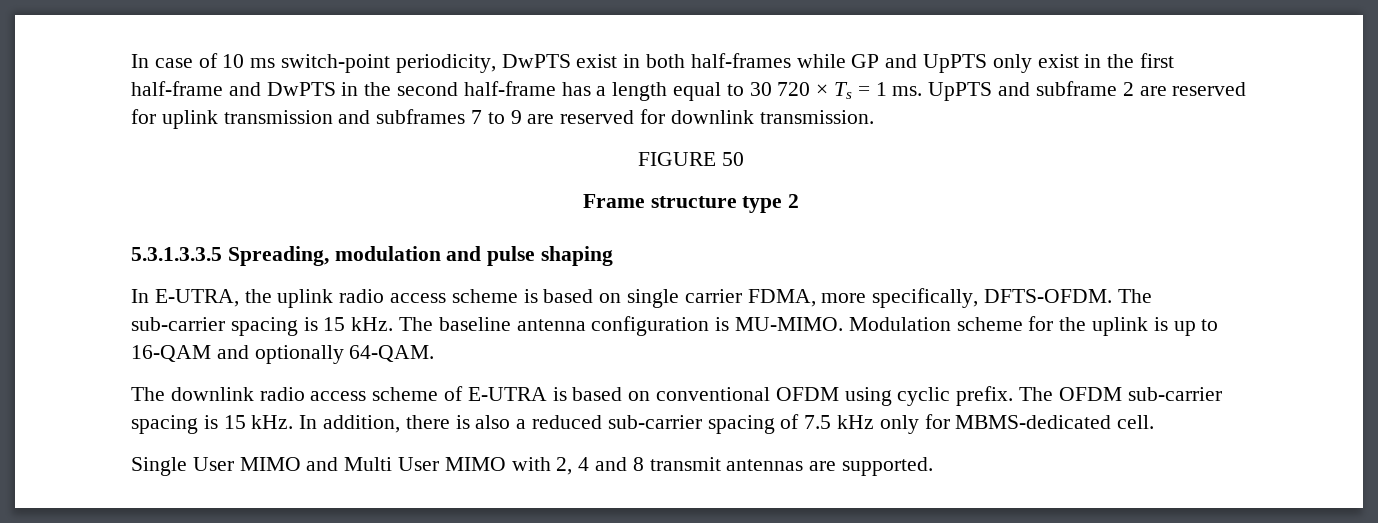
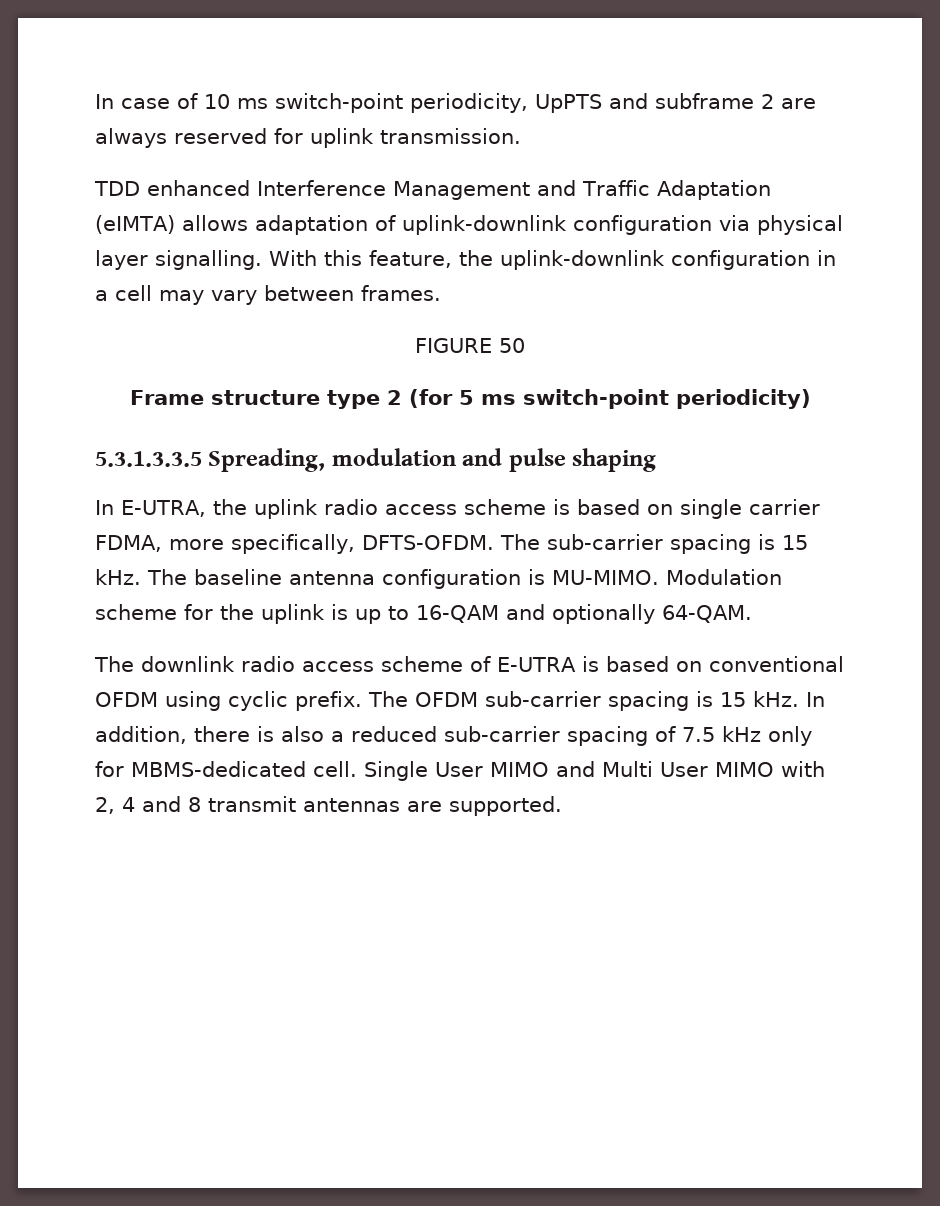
[501,53,1175,73] [131,81,923,101] DwPTS exist in both half-frames while GP and UpPTS only exist in the first half-frame and DwPTS in the second half-frame has a length equal to 30 720 × Ts = 1 ms. -> (528, 103) none
(1167, 91) none -> [95,128,167,148] always
[223,109,874,124] transmission and subframes 7 to 9 are reserved for downlink transmission. -> [380,128,521,144] [94,180,771,200] [95,215,843,235] [95,250,836,270] [95,285,441,305] transmission. // TDD enhanced Interference Management and Traffic Adaptation (eIMTA) allows adaptation of uplink-downlink configuration via physical layer signalling. With this feature, the uplink-downlink configuration in a cell may vary between frames.
(800, 201) none -> [408,389,811,409] (for 5 ms switch-point periodicity)
(1155, 422) // -> (357, 769) none

